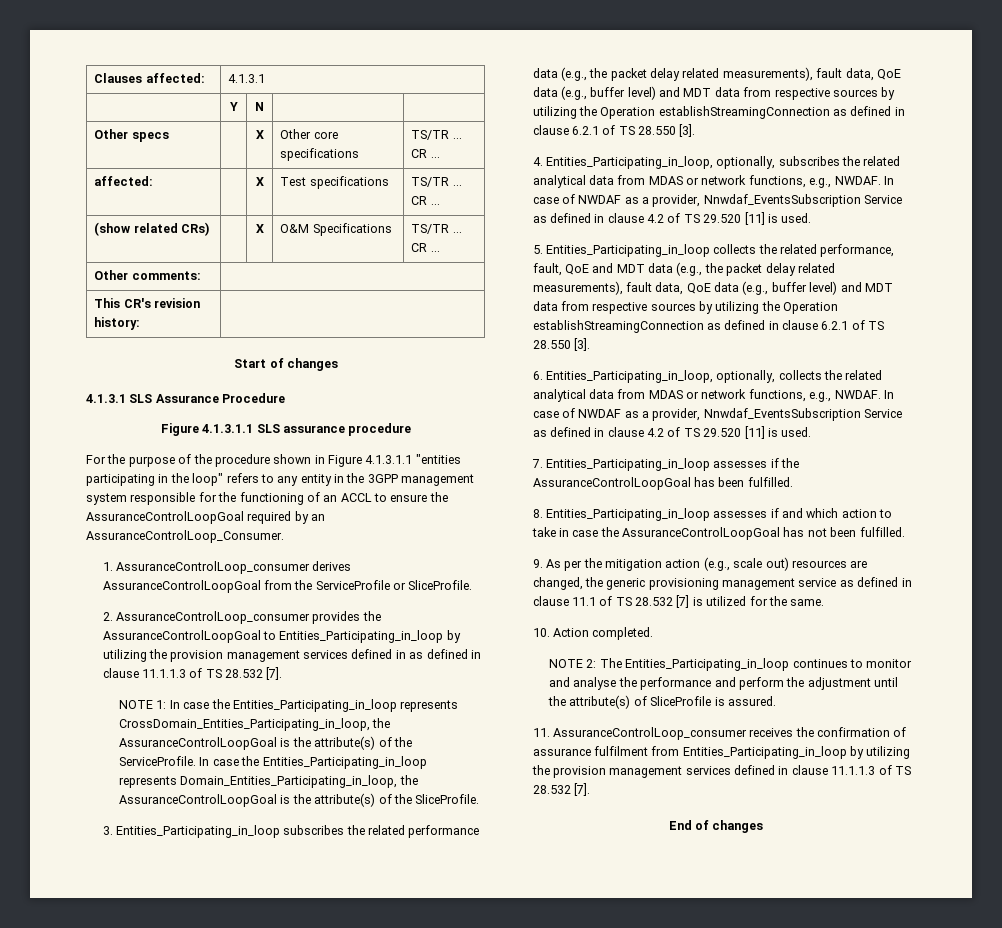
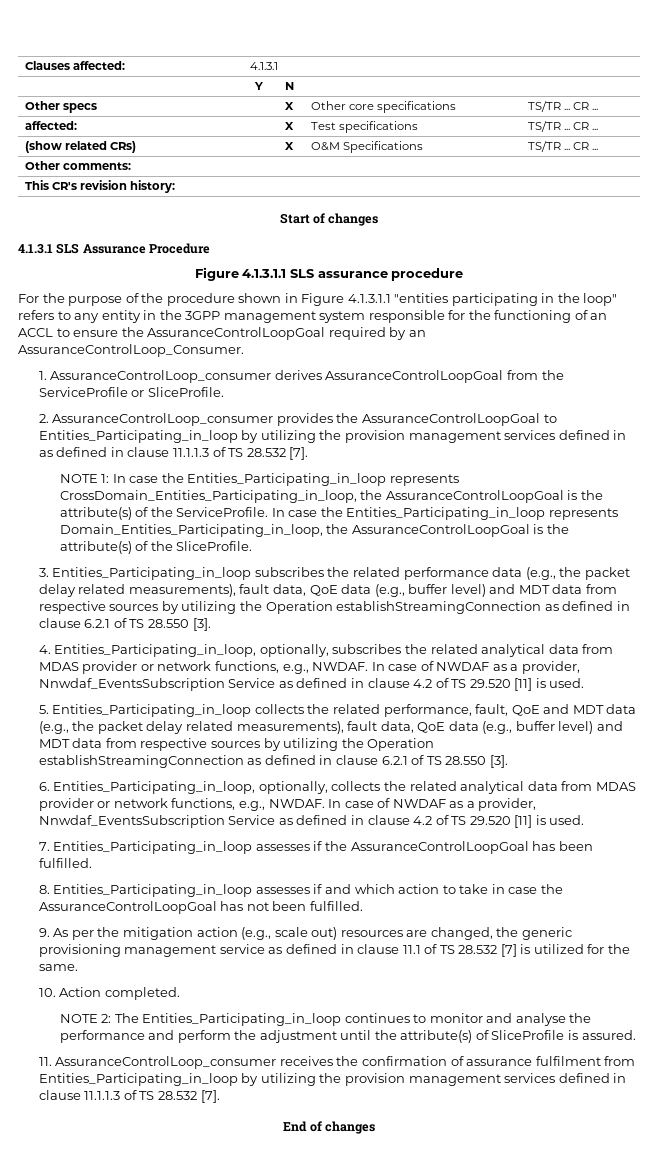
(683, 180) none -> [82,661,138,674] provider
(683, 394) none -> [38,798,94,811] provider

